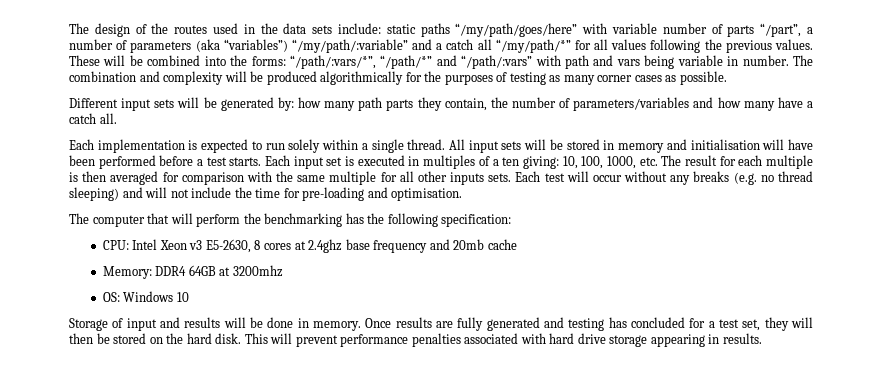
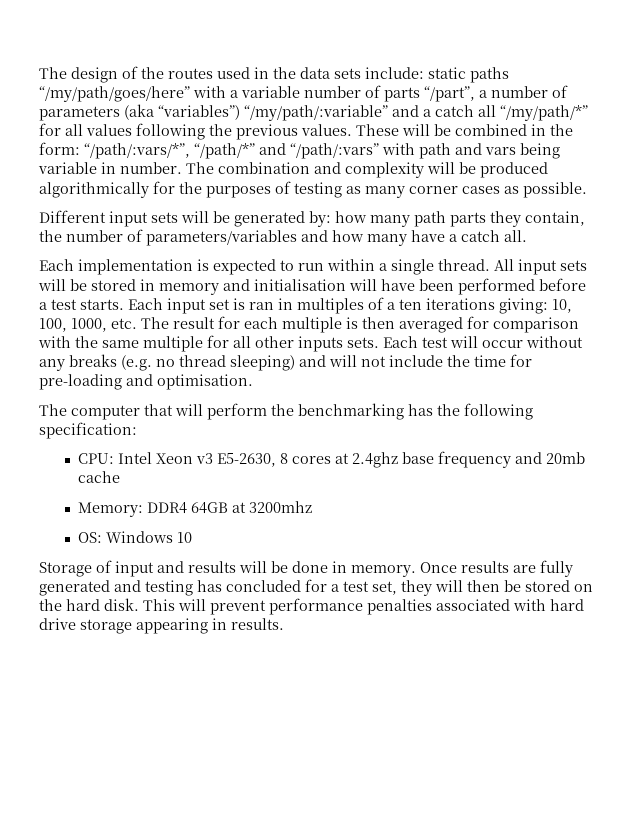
(608, 28) none -> [230,90,238,98] a
[204,55,286,66] into the forms: -> [531,124,573,136] [39,142,80,155] in the form:
[288,139,321,153] solely -> (324, 267) none
[357,155,405,166] executed -> [249,302,274,310] ran
(520, 161) none -> [426,298,495,310] iterations

